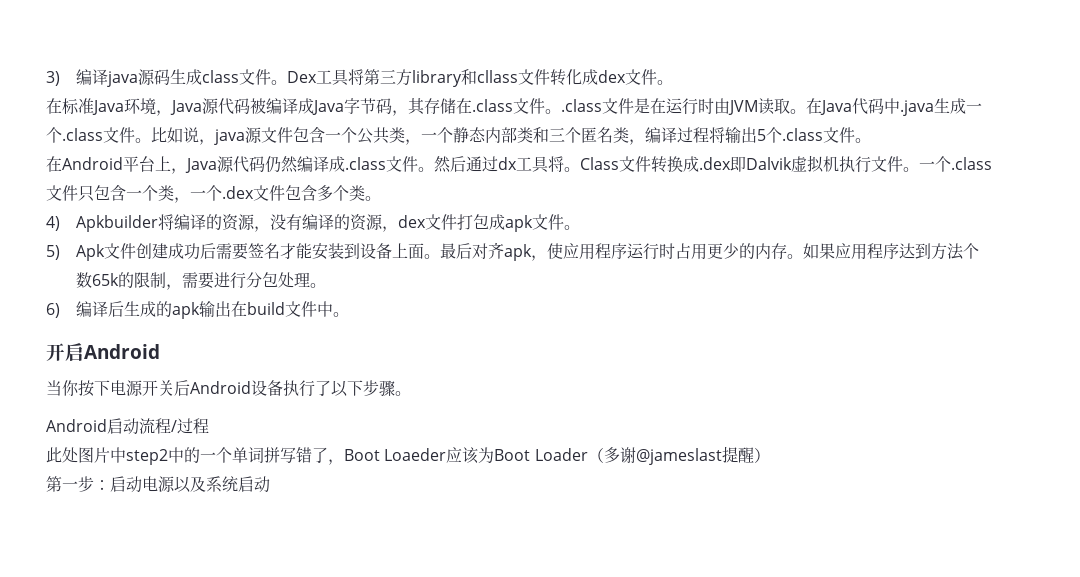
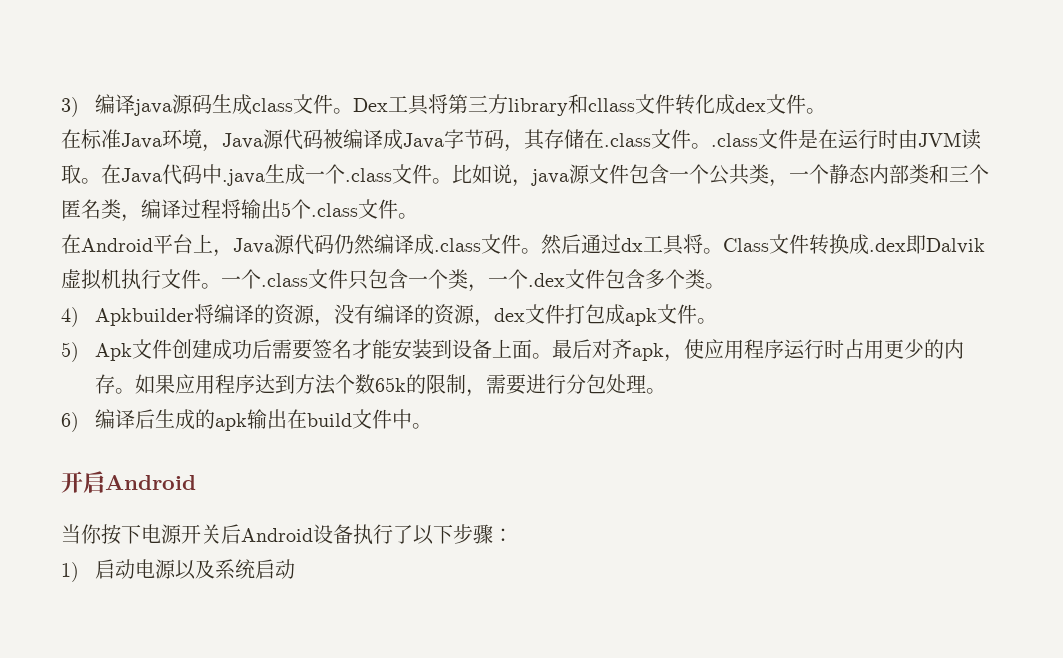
[395,391,411,396] [46,418,209,435] [46,446,770,465] [46,476,110,492] 。 // Android启动流程/过程 // 此处图片中step2中的一个单词拼写错了，Boot Loaeder应该为Boot Loader（多谢@jameslast提醒） // 第一步： -> [493,528,513,542] [61,562,79,582] ： // 1)

